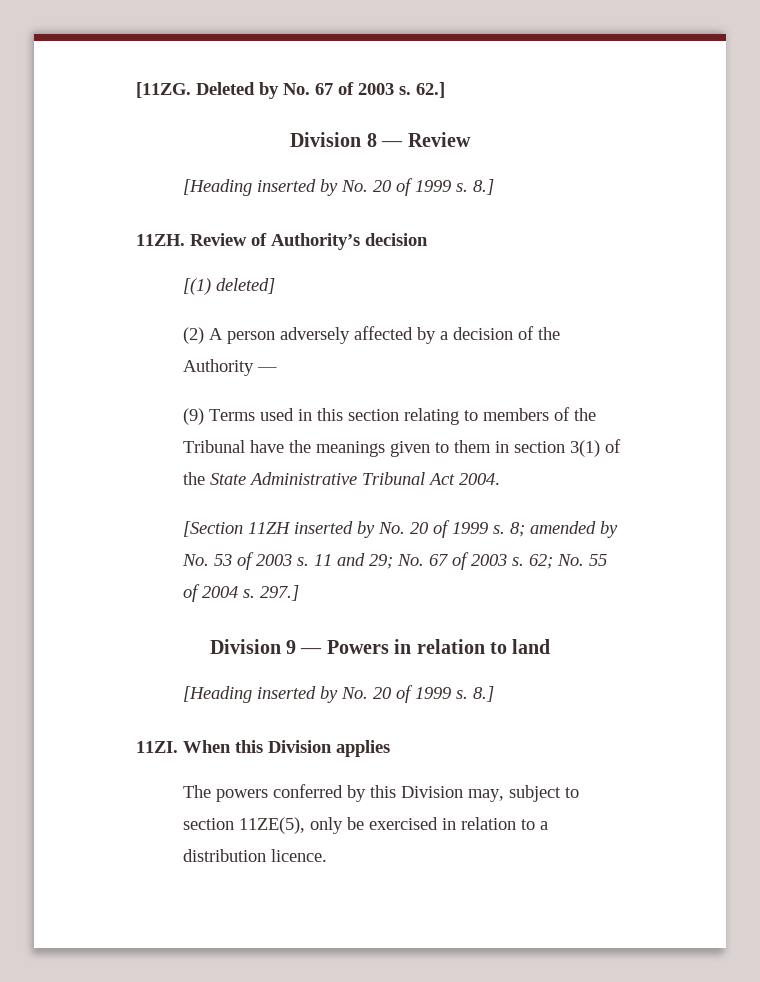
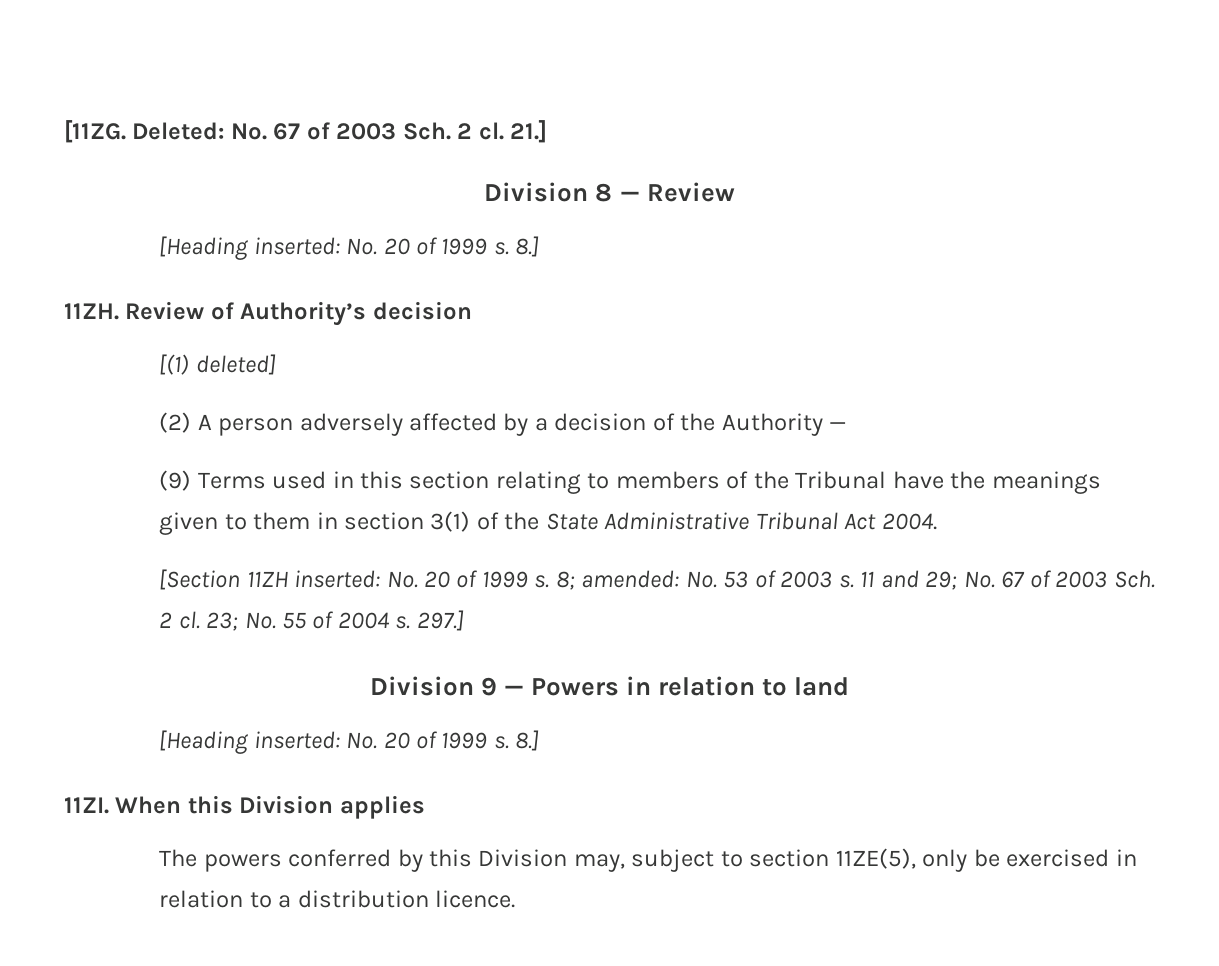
[196,82,445,99] Deleted by No. 67 of 2003 s. 62.] -> [132,120,548,143] Deleted: No. 67 of 2003 Sch. 2 cl. 21.]
[256,179,338,196] inserted by -> [253,237,340,255] inserted:
[293,521,375,538] inserted by -> [294,570,381,588] inserted:
[529,521,618,538] amended by -> [581,570,680,588] amended:
[511,554,553,569] s. 62; -> [1113,570,1155,588] [159,611,239,631] Sch. 2 cl. 23;
[256,686,338,703] inserted by -> [253,731,340,749] inserted:

